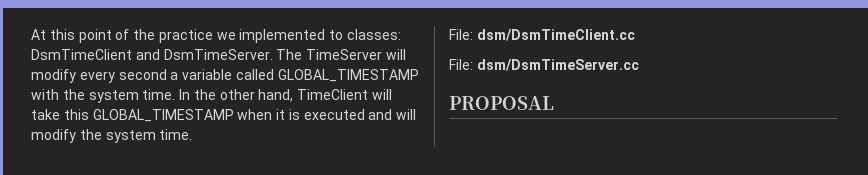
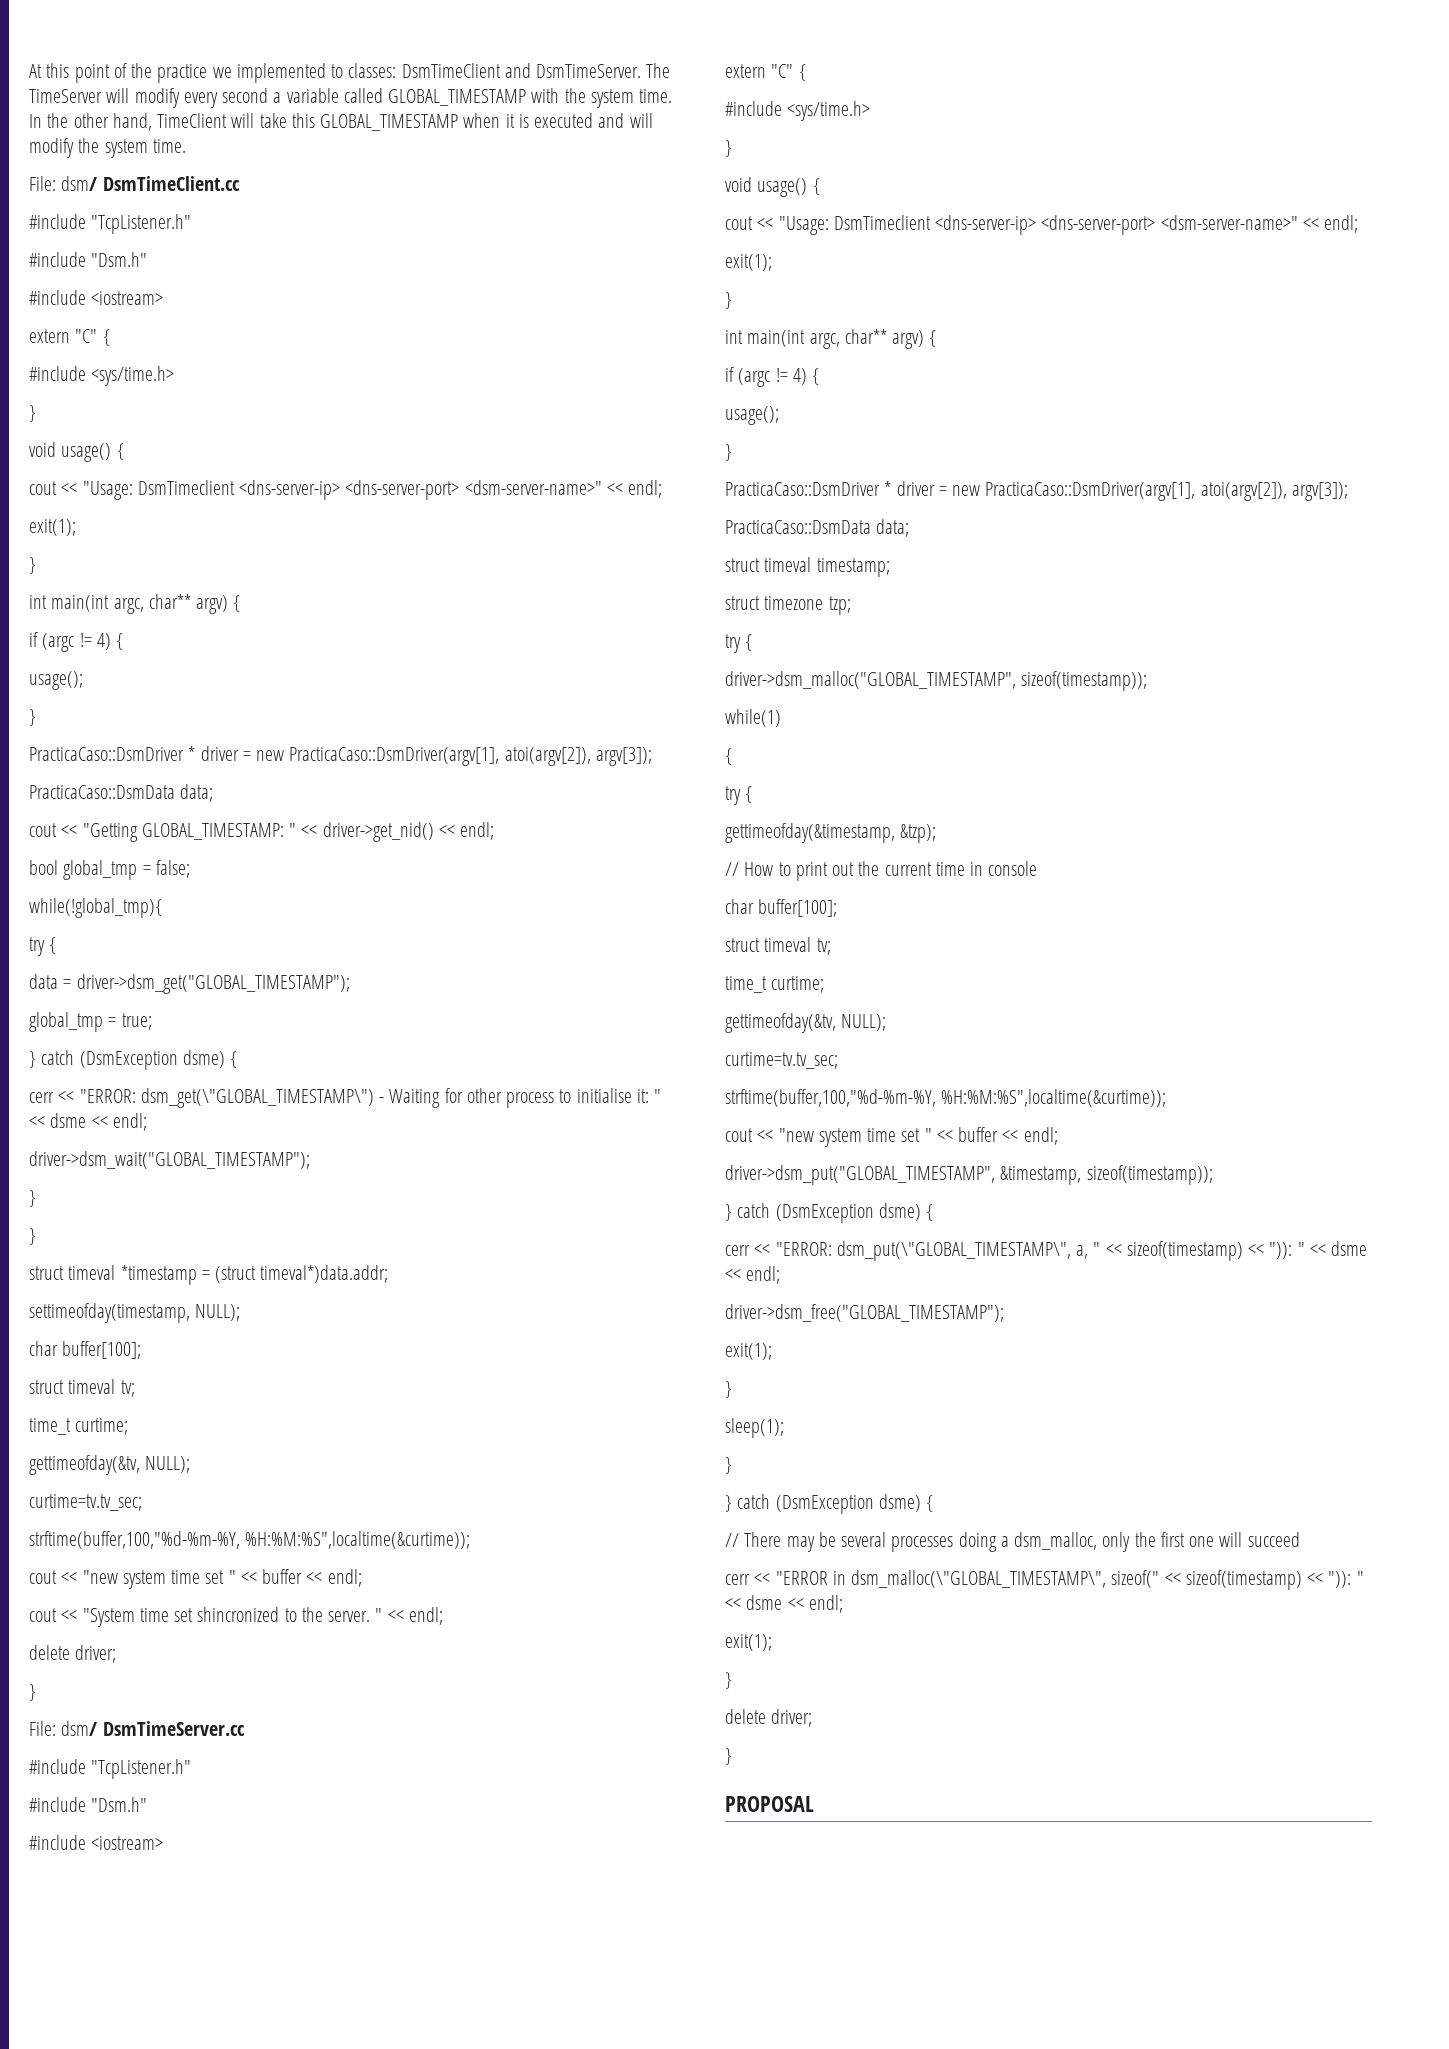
[476,29,635,41] [449,59,639,71] dsm/DsmTimeClient.cc // File: dsm/DsmTimeServer.cc -> [61,176,240,191] [29,214,192,234] [29,252,148,267] [29,290,164,305] [29,329,110,346] [29,366,175,386] [29,405,36,422] [29,442,124,462] [29,480,663,500] [29,519,76,536] [29,557,36,574] [29,594,241,614] [29,632,124,652] [29,671,83,690] [29,709,36,726] [29,746,652,766] [29,784,214,802] [29,822,495,842] [29,860,190,880] [29,898,162,918] [29,937,57,956] [29,974,350,994] [29,1012,152,1032] [29,1050,238,1070] [29,1088,662,1108] [29,1113,147,1131] [29,1151,310,1169] [29,1190,36,1207] [29,1228,36,1245] [29,1265,389,1285] [29,1303,241,1323] [29,1341,142,1359] [29,1379,135,1397] [29,1418,129,1435] [29,1455,191,1475] [29,1494,142,1511] [29,1531,471,1549] [29,1569,362,1589] [29,1607,443,1627] [29,1645,117,1663] [29,1684,36,1701] [29,1721,245,1736] [29,1759,192,1779] [29,1797,148,1812] [29,1835,164,1850] [725,64,806,81] [725,101,871,121] [725,140,732,157] [725,177,820,197] [725,215,1359,235] [725,254,772,271] [725,292,732,309] [725,329,937,349] [725,367,820,387] [725,406,779,425] [725,444,732,461] [725,481,1348,501] [725,519,910,537] [725,557,890,577] [725,596,851,615] [725,634,753,653] [725,671,1148,691] [725,709,781,727] [725,748,732,765] [725,786,753,805] [725,823,937,843] [725,861,1038,881] [725,899,838,917] [725,937,831,955] [725,976,825,993] [725,1013,887,1033] [725,1052,838,1069] [725,1089,1167,1107] [725,1127,1058,1147] [725,1165,1213,1185] [725,1203,934,1223] [725,1241,1368,1261] [725,1266,781,1284] [725,1304,1004,1322] [725,1343,772,1360] [725,1381,732,1398] [725,1418,784,1438] [725,1457,732,1474] [725,1494,934,1514] [725,1532,1300,1552] [725,1570,1364,1590] [725,1595,843,1613] [725,1634,772,1651] [725,1672,732,1689] [725,1709,813,1727] [725,1748,732,1765] dsm/ DsmTimeClient.cc // #include "TcpListener.h" // #include "Dsm.h" // #include <iostream> // extern "C" { // #include <sys/time.h> // } // void usage() { // cout << "Usage: DsmTimeclient <dns-server-ip> <dns-server-port> <dsm-server-name>" << endl; // exit(1); // } // int main(int argc, char** argv) { // if (argc != 4) { // usage(); // } // PracticaCaso::DsmDriver * driver = new PracticaCaso::DsmDriver(argv[1], atoi(argv[2]), argv[3]); // PracticaCaso::DsmData data; // cout << "Getting GLOBAL_TIMESTAMP: " << driver->get_nid() << endl; // bool global_tmp = false; // while(!global_tmp){ // try { // data = driver->dsm_get("GLOBAL_TIMESTAMP"); // global_tmp = true; // } catch (DsmException dsme) { // cerr << "ERROR: dsm_get(\"GLOBAL_TIMESTAMP\") - Waiting for other process to initialise it: " << dsme << endl; // driver->dsm_wait("GLOBAL_TIMESTAMP"); // } // } // struct timeval *timestamp = (struct timeval*)data.addr; // settimeofday(timestamp, NULL); // char buffer[100]; // struct timeval tv; // time_t curtime; // gettimeofday(&tv, NULL); // curtime=tv.tv_sec; // strftime(buffer,100,"%d-%m-%Y, %H:%M:%S",localtime(&curtime)); // cout << "new system time set " << buffer << endl; // cout << "System time set shincronized to the server. " << endl; // delete driver; // } // File: dsm/ DsmTimeServer.cc // #include "TcpListener.h" // #include "Dsm.h" // #include <iostream> // extern "C" { // #include <sys/time.h> // } // void usage() { // cout << "Usage: DsmTimeclient <dns-server-ip> <dns-server-port> <dsm-server-name>" << endl; // exit(1); // } // int main(int argc, char** argv) { // if (argc != 4) { // usage(); // } // PracticaCaso::DsmDriver * driver = new PracticaCaso::DsmDriver(argv[1], atoi(argv[2]), argv[3]); // PracticaCaso::DsmData data; // struct timeval timestamp; // struct timezone tzp; // try { // driver->dsm_malloc("GLOBAL_TIMESTAMP", sizeof(timestamp)); // while(1) // { // try { // gettimeofday(&timestamp, &tzp); // // How to print out the current time in console // char buffer[100]; // struct timeval tv; // time_t curtime; // gettimeofday(&tv, NULL); // curtime=tv.tv_sec; // strftime(buffer,100,"%d-%m-%Y, %H:%M:%S",localtime(&curtime)); // cout << "new system time set " << buffer << endl; // driver->dsm_put("GLOBAL_TIMESTAMP", &timestamp, sizeof(timestamp)); // } catch (DsmException dsme) { // cerr << "ERROR: dsm_put(\"GLOBAL_TIMESTAMP\", a, " << sizeof(timestamp) << ")): " << dsme << endl; // driver->dsm_free("GLOBAL_TIMESTAMP"); // exit(1); // } // sleep(1); // } // } catch (DsmException dsme) { // // There may be several processes doing a dsm_malloc, only the first one will succeed // cerr << "ERROR in dsm_malloc(\"GLOBAL_TIMESTAMP\", sizeof(" << sizeof(timestamp) << ")): " << dsme << endl; // exit(1); // } // delete driver; // }

